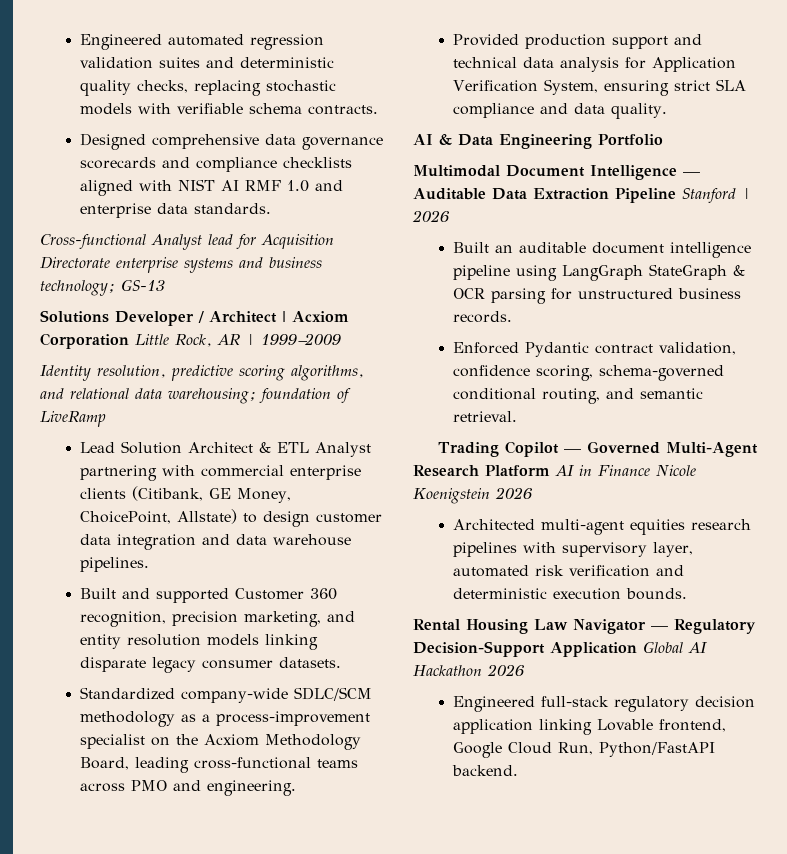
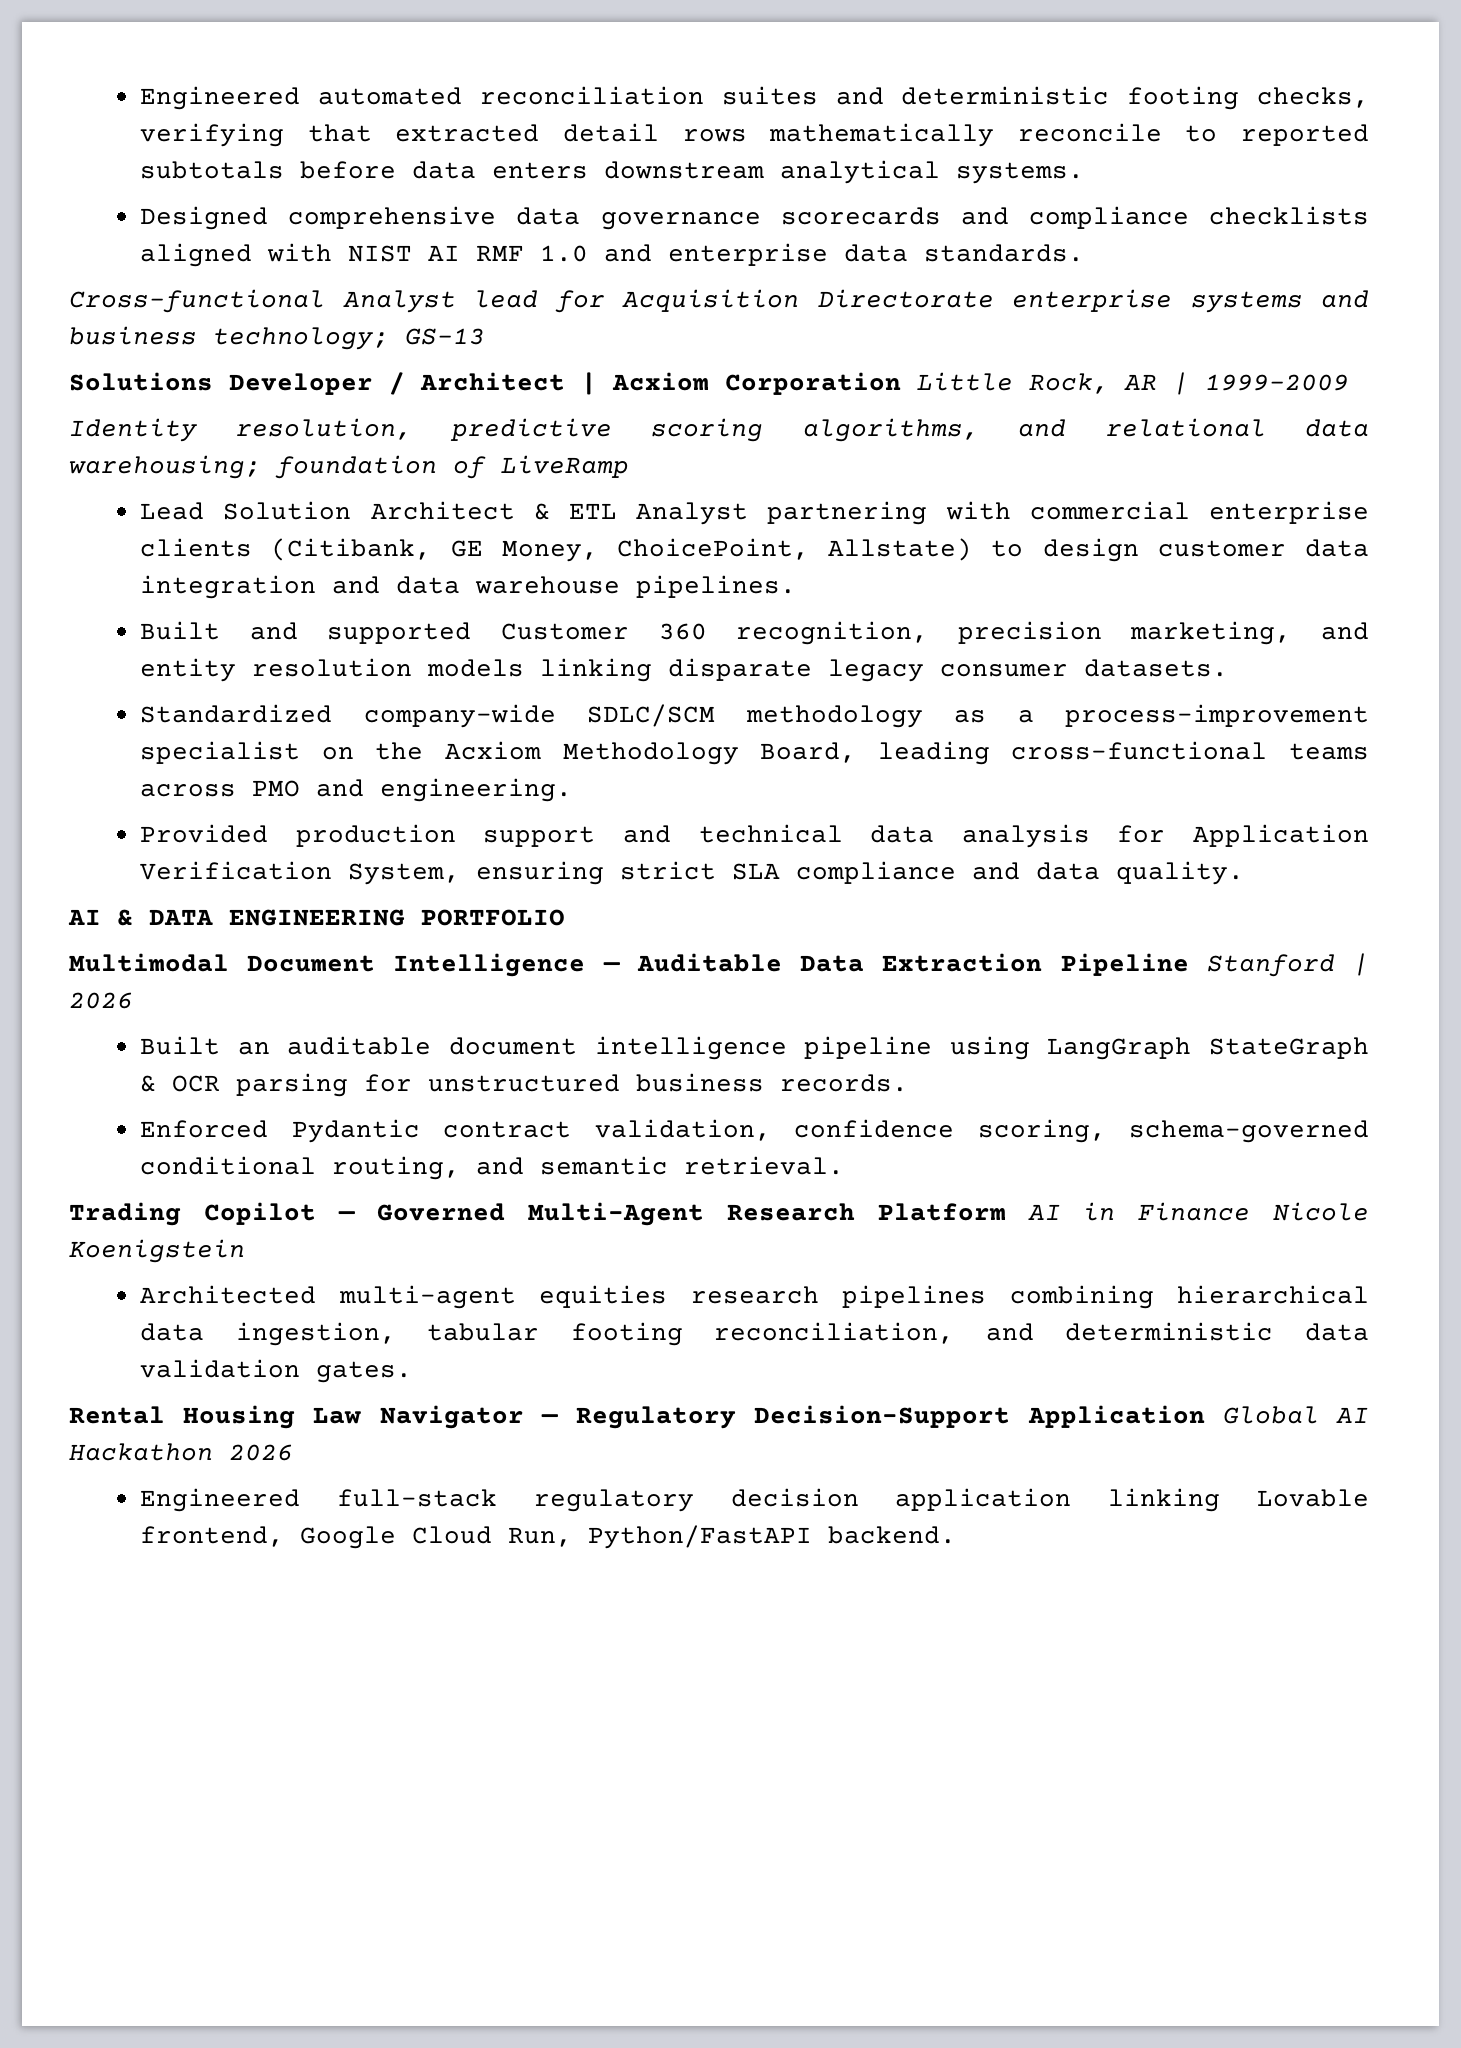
[250,34,325,50] [80,57,154,69] regression validation -> [479,86,704,105] reconciliation
[80,80,337,96] [80,103,379,115] quality checks, replacing stochastic models with verifiable schema contracts. -> [1127,86,1369,110] [140,123,1369,147] [140,160,1085,184] footing checks, verifying that extracted detail rows mathematically reconcile to reported subtotals before data enters downstream analytical systems.
[458,134,663,149] Data Engineering Portfolio -> [149,909,565,926] DATA ENGINEERING PORTFOLIO
[495,487,533,499] 2026 -> (245, 1251) none
[523,542,694,557] [453,565,685,577] [453,588,688,600] with supervisory layer, automated risk verification and deterministic execution bounds. -> [1009,1285,1369,1309] [140,1322,1369,1346] [140,1359,413,1383] combining hierarchical data ingestion, tabular footing reconciliation, and deterministic data validation gates.

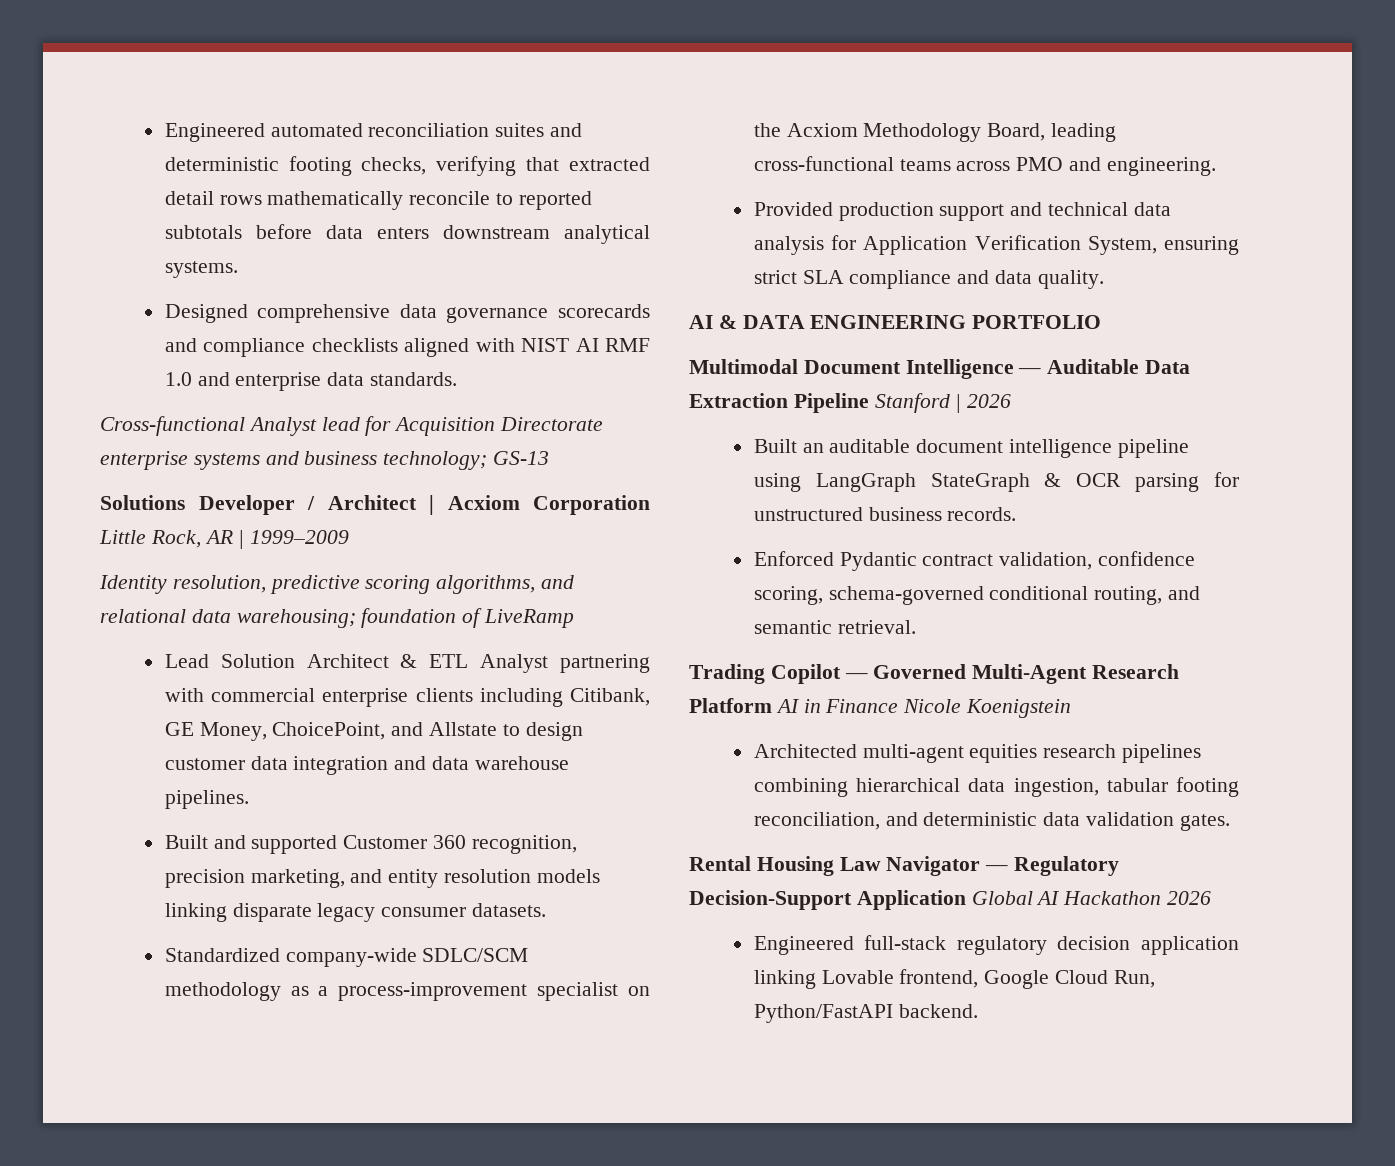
[271,538,432,561] (Citibank, -> [479,688,651,707] including Citibank,
[828,538,973,561] Allstate) -> [391,722,497,736] and Allstate

